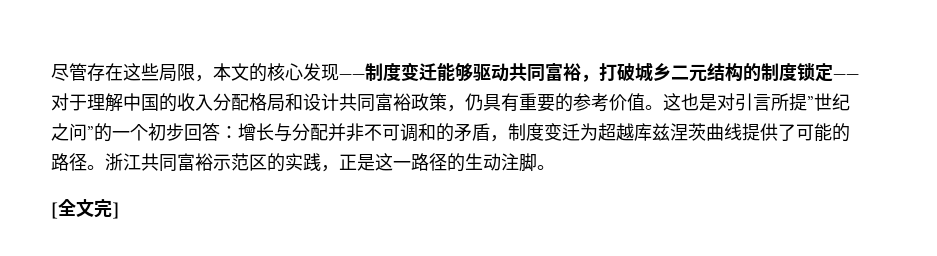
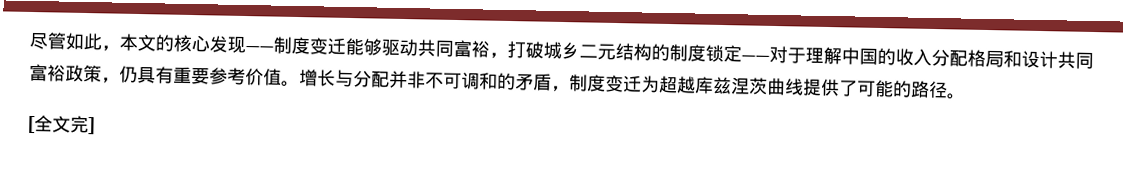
[87,63,195,82] 存在这些局限 -> [65,32,103,51] 如此
[555,93,573,112] 的 -> (210, 76) none
[663,93,850,111] [51,123,238,142] 这也是对引言所提”世纪之问”的一个初步回答： -> (300, 84) none
[105,153,555,172] 浙江共同富裕示范区的实践，正是这一路径的生动注脚。 -> (966, 96) none

